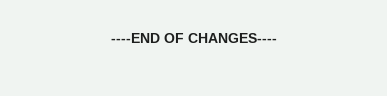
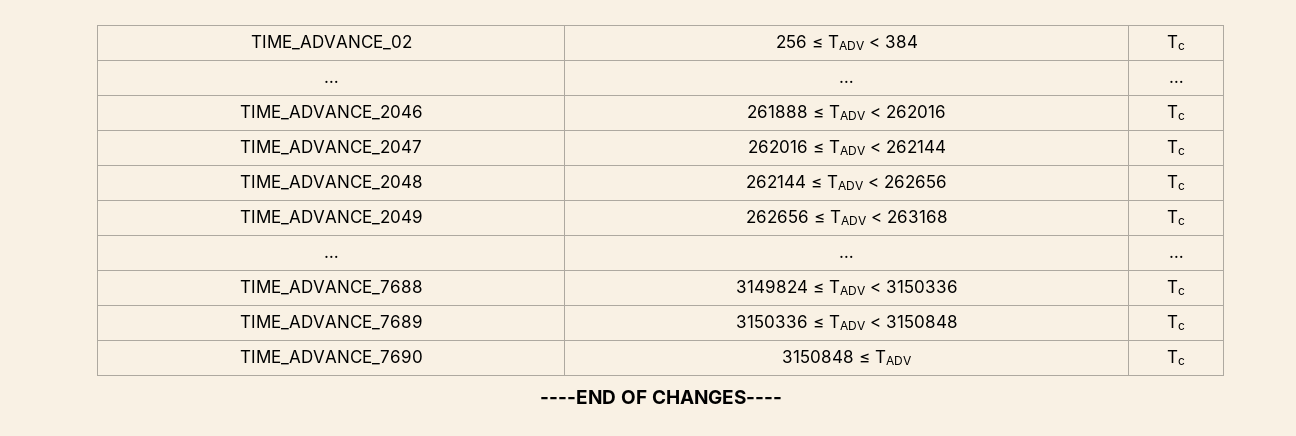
(110, 38) none -> [250,35,412,50] [775,35,918,50] [1167,35,1185,50] [323,80,339,83] [838,80,854,83] [1168,80,1184,83] [239,105,423,120] [746,105,946,120] [1167,105,1185,120] [240,140,422,155] [747,140,946,155] [1167,140,1185,155] [239,175,423,190] [745,175,947,190] [1167,175,1185,190] [239,209,423,225] [745,210,948,225] [1167,210,1185,225] [323,255,339,258] [838,255,854,258] [1168,255,1184,258] [239,280,423,295] [735,279,958,295] [1167,280,1185,295] [239,314,423,330] [735,315,958,330] [1167,315,1185,330] [239,349,423,365] [781,350,911,365] [1167,350,1185,365] TIME_ADVANCE_02 | 256 ≤ TADV < 384 | Tc // … | … | … // TIME_ADVANCE_2046 | 261888 ≤ TADV < 262016 | Tc // TIME_ADVANCE_2047 | 262016 ≤ TADV < 262144 | Tc // TIME_ADVANCE_2048 | 262144 ≤ TADV < 262656 | Tc // TIME_ADVANCE_2049 | 262656 ≤ TADV < 263168 | Tc // … | … | … // TIME_ADVANCE_7688 | 3149824 ≤ TADV < 3150336 | Tc // TIME_ADVANCE_7689 | 3150336 ≤ TADV < 3150848 | Tc // TIME_ADVANCE_7690 | 3150848 ≤ TADV | Tc //

